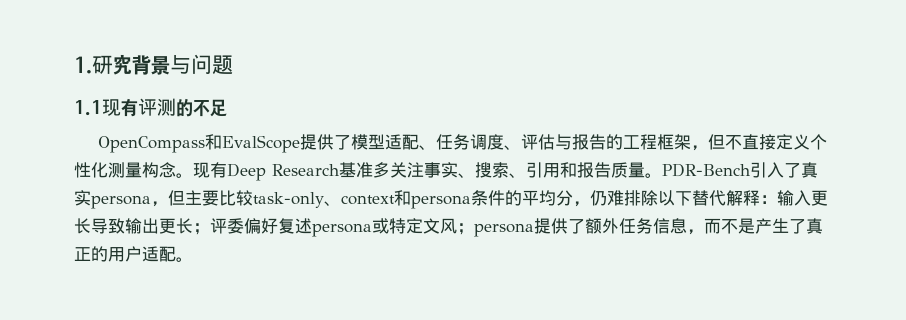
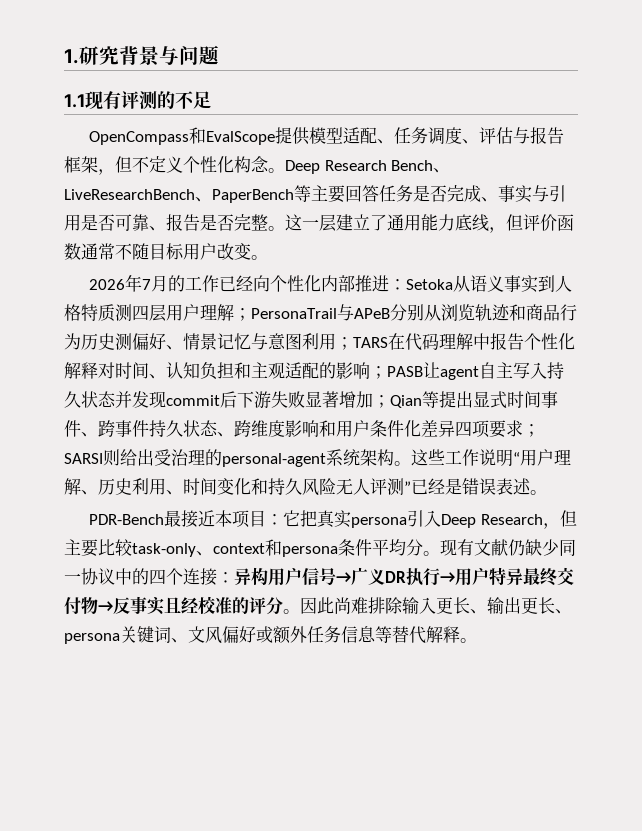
[333,135,351,150] 了 -> (310, 136) none
[605,134,657,150] 的工程 -> (564, 135) none
[741,134,776,150] 直接 -> (149, 164) none
[108,162,818,181] [74,190,151,209] 测量构念。现有Deep Research基准多关注事实、搜索、引用和报告质量。PDR-Bench引入了真实persona -> [234,156,451,174] [64,185,566,203] [64,214,574,233] [64,243,268,260] [88,274,572,293] [64,304,577,322] [64,333,575,351] [64,362,564,380] [64,391,558,409] [64,420,540,438] [64,449,571,467] [64,478,547,496] [88,510,543,528] 构念。Deep Research Bench、LiveResearchBench、PaperBench等主要回答任务是否完成、事实与引用是否可靠、报告是否完整。这一层建立了通用能力底线，但评价函数通常不随目标用户改变。 // 2026年7月的工作已经向个性化内部推进：Setoka从语义事实到人格特质测四层用户理解；PersonaTrail与APeB分别从浏览轨迹和商品行为历史测偏好、情景记忆与意图利用；TARS在代码理解中报告个性化解释对时间、认知负担和主观适配的影响；PASB让agent自主写入持久状态并发现commit后下游失败显著增加；Qian等提出显式时间事件、跨事件持久状态、跨维度影响和用户条件化差异四项要求；SARSI则给出受治理的personal-agent系统架构。这些工作说明“用户理解、历史利用、时间变化和持久风险无人评测”已经是错误表述。 // PDR-Bench最接近本项目：它把真实persona引入Deep Research
[505,190,777,207] 的平均分，仍难排除以下替代解释： -> [372,539,576,556] [64,567,574,586] [64,596,403,615] 平均分。现有文献仍缺少同一协议中的四个连接：异构用户信号→广义DR执行→用户特异最终交付物→反事实且经校准的评分。因此尚难排除
[91,218,125,234] 导致 -> [470,609,487,614] 、
[193,218,823,237] [74,246,176,262] ；评委偏好复述persona或特定文风；persona提供了额外任务信息，而不是产生了真正的用户适配 -> [555,609,572,614] [64,626,460,644] 、persona关键词、文风偏好或额外任务信息等替代解释

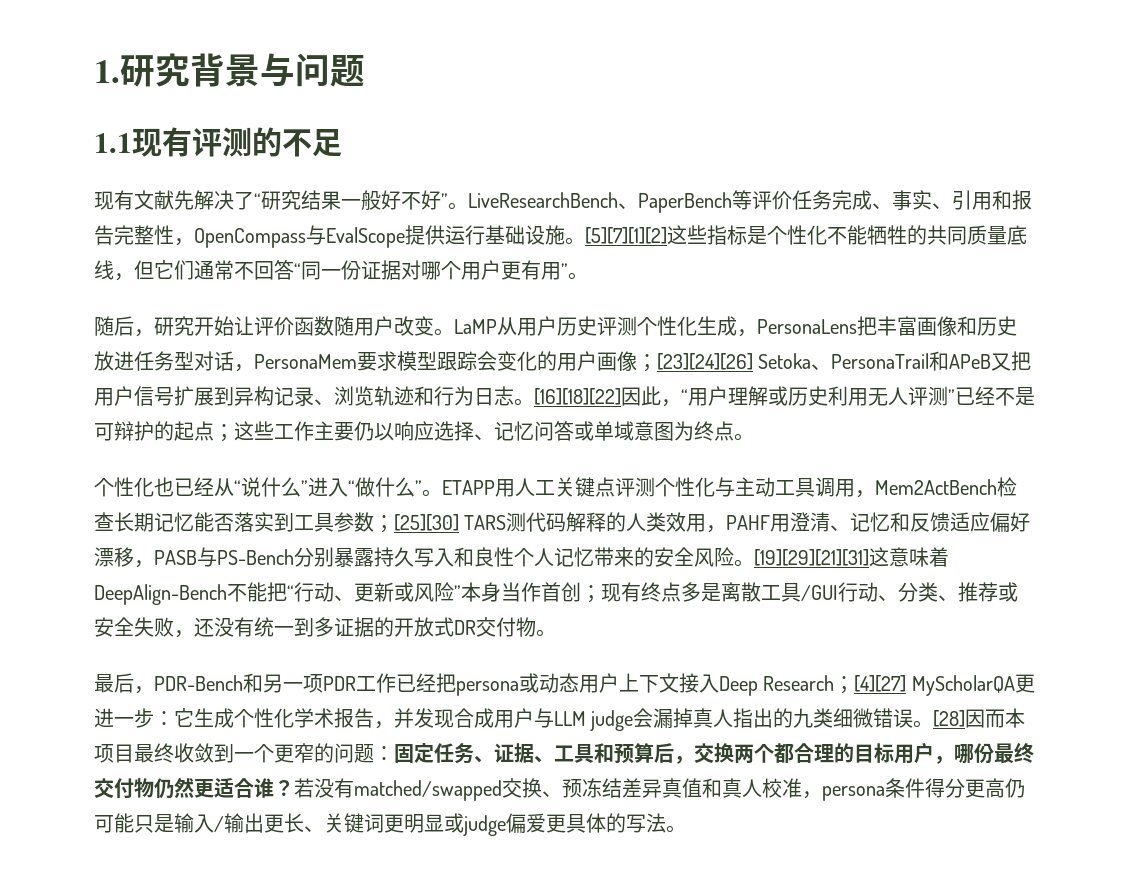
[88,127,564,145] [64,156,451,175] [64,185,566,203] [64,214,574,233] [64,243,268,260] [88,274,572,293] [64,304,577,322] [64,333,575,351] [64,362,564,380] [64,391,558,409] [64,420,540,438] [64,449,513,467] OpenCompass和EvalScope提供模型适配、任务调度、评估与报告框架，但不定义个性化构念。Deep Research Bench、LiveResearchBench、PaperBench等主要回答任务是否完成、事实与引用是否可靠、报告是否完整。这一层建立了通用能力底线，但评价函数通常不随目标用户改变。 // 2026年7月的工作已经向个性化内部推进：Setoka从语义事实到人格特质测四层用户理解；PersonaTrail与APeB分别从浏览轨迹和商品行为历史测偏好、情景记忆与意图利用；TARS在代码理解中报告个性化解释对时间、认知负担和主观适配的影响；PASB让agent自主写入持久状态并发现commit后下游失败显著增加；Qian等提出显式时间事件、跨事件持久状态、跨维度影响和用户条件化差异四项要求；SARSI则给出受治理的personal-agent系统架构。这些工作说明 -> [94,190,1032,213] [94,225,1027,248] [94,260,588,281] [94,316,1017,337] [94,351,1032,372] [94,386,681,407] 现有文献先解决了“研究结果一般好不好”。LiveResearchBench、PaperBench等评价任务完成、事实、引用和报告完整性，OpenCompass与EvalScope提供运行基础设施。[5][7][1][2]这些指标是个性化不能牺牲的共同质量底线，但它们通常不回答“同一份证据对哪个用户更有用”。 // 随后，研究开始让评价函数随用户改变。LaMP从用户历史评测个性化生成，PersonaLens把丰富画像和历史放进任务型对话，PersonaMem要求模型跟踪会变化的用户画像；[23][24][26] Setoka、PersonaTrail和APeB又把用户信号扩展到异构记录、浏览轨迹和行为日志。[16][18][22]因此，
[81,490,98,495] 、 -> [768,386,788,406] 或
[166,478,547,496] [88,510,577,529] [64,539,576,557] [64,567,574,586] [64,596,572,615] [64,626,460,644] 、时间变化和持久风险无人评测”已经是错误表述。 // PDR-Bench最接近本项目：它把真实persona引入Deep Research，但主要比较task-only、context和persona条件平均分。现有文献仍缺少同一协议中的四个连接：异构用户信号→广义DR执行→用户特异最终交付物→反事实且经校准的评分。因此尚难排除输入更长、输出更长、persona关键词、文风偏好或额外任务信息等替代解释 -> [868,386,1035,406] [94,421,754,442] [94,477,1017,498] [94,512,1031,533] [94,547,949,568] [94,582,1018,605] [94,617,556,638] [94,673,1035,696] [94,708,1026,731] [94,742,1034,764] [94,777,1025,801] [94,813,666,836] 无人评测”已经不是可辩护的起点；这些工作主要仍以响应选择、记忆问答或单域意图为终点。 // 个性化也已经从“说什么”进入“做什么”。ETAPP用人工关键点评测个性化与主动工具调用，Mem2ActBench检查长期记忆能否落实到工具参数；[25][30] TARS测代码解释的人类效用，PAHF用澄清、记忆和反馈适应偏好漂移，PASB与PS-Bench分别暴露持久写入和良性个人记忆带来的安全风险。[19][29][21][31]这意味着DeepAlign-Bench不能把“行动、更新或风险”本身当作首创；现有终点多是离散工具/GUI行动、分类、推荐或安全失败，还没有统一到多证据的开放式DR交付物。 // 最后，PDR-Bench和另一项PDR工作已经把persona或动态用户上下文接入Deep Research；[4][27] MyScholarQA更进一步：它生成个性化学术报告，并发现合成用户与LLM judge会漏掉真人指出的九类细微错误。[28]因而本项目最终收敛到一个更窄的问题：固定任务、证据、工具和预算后，交换两个都合理的目标用户，哪份最终交付物仍然更适合谁？若没有matched/swapped交换、预冻结差异真值和真人校准，persona条件得分更高仍可能只是输入/输出更长、关键词更明显或judge偏爱更具体的写法

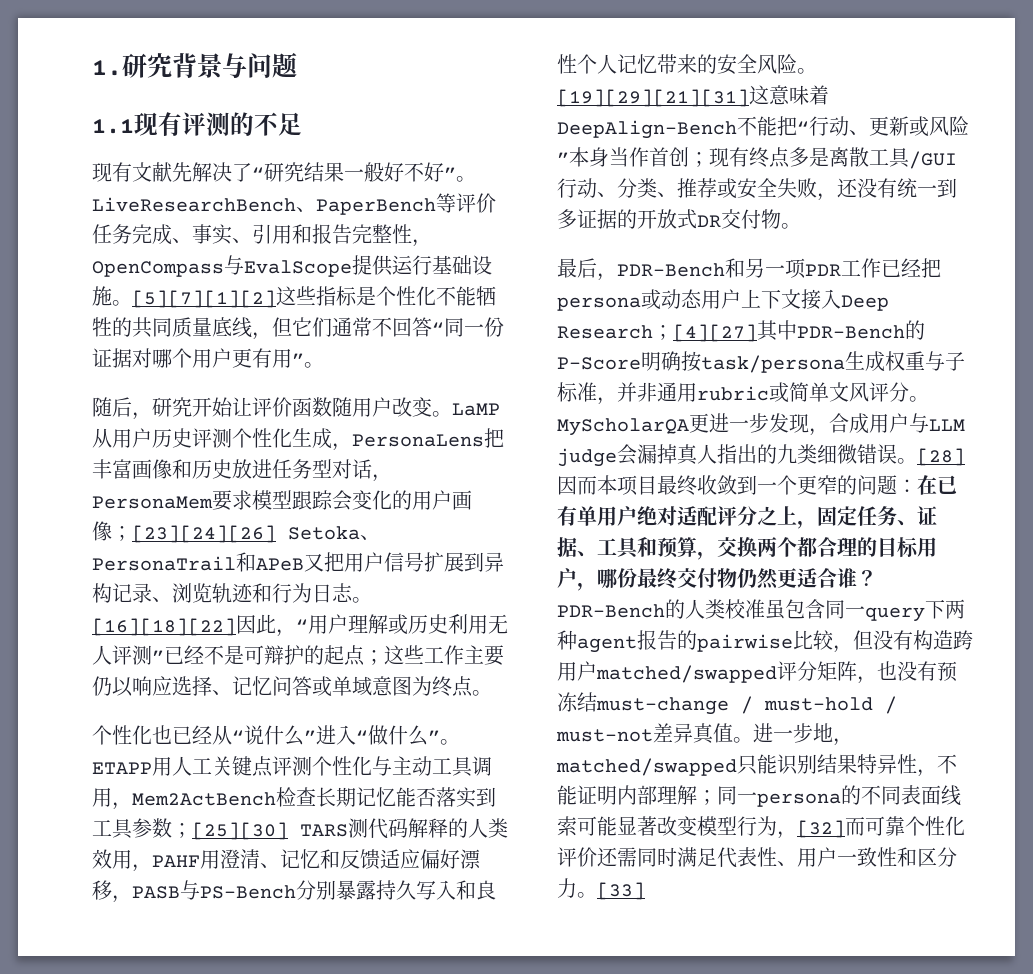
[911,674,1035,696] [94,708,454,729] MyScholarQA更进一步：它生成个性化学术报告，并发现 -> [757,320,925,341] [557,351,965,373] [557,382,929,405] [557,413,829,436] 其中PDR-Bench的P-Score明确按task/persona生成权重与子标准，并非通用rubric或简单文风评分。MyScholarQA更进一步发现，
(394, 753) none -> [917,475,957,495] [557,506,817,529] 在已有单用户绝对适配评分之上，
[654,743,674,763] 后 -> (697, 547) none
[294,778,1025,801] [94,813,686,836] 若没有matched/swapped交换、预冻结差异真值和真人校准，persona条件得分更高仍可能只是输入/输出更长、关键词更明显或judge偏爱更具体的写法。 -> [557,599,965,622] [557,630,973,653] [557,661,957,684] [557,692,897,715] [556,723,853,746] [556,754,957,777] [557,785,961,807] [557,816,965,839] [557,847,957,868] [557,878,645,900] PDR-Bench的人类校准虽包含同一query下两种agent报告的pairwise比较，但没有构造跨用户matched/swapped评分矩阵，也没有预冻结must-change / must-hold / must-not差异真值。进一步地，matched/swapped只能识别结果特异性，不能证明内部理解；同一persona的不同表面线索可能显著改变模型行为，[32]而可靠个性化评价还需同时满足代表性、用户一致性和区分力。[33]

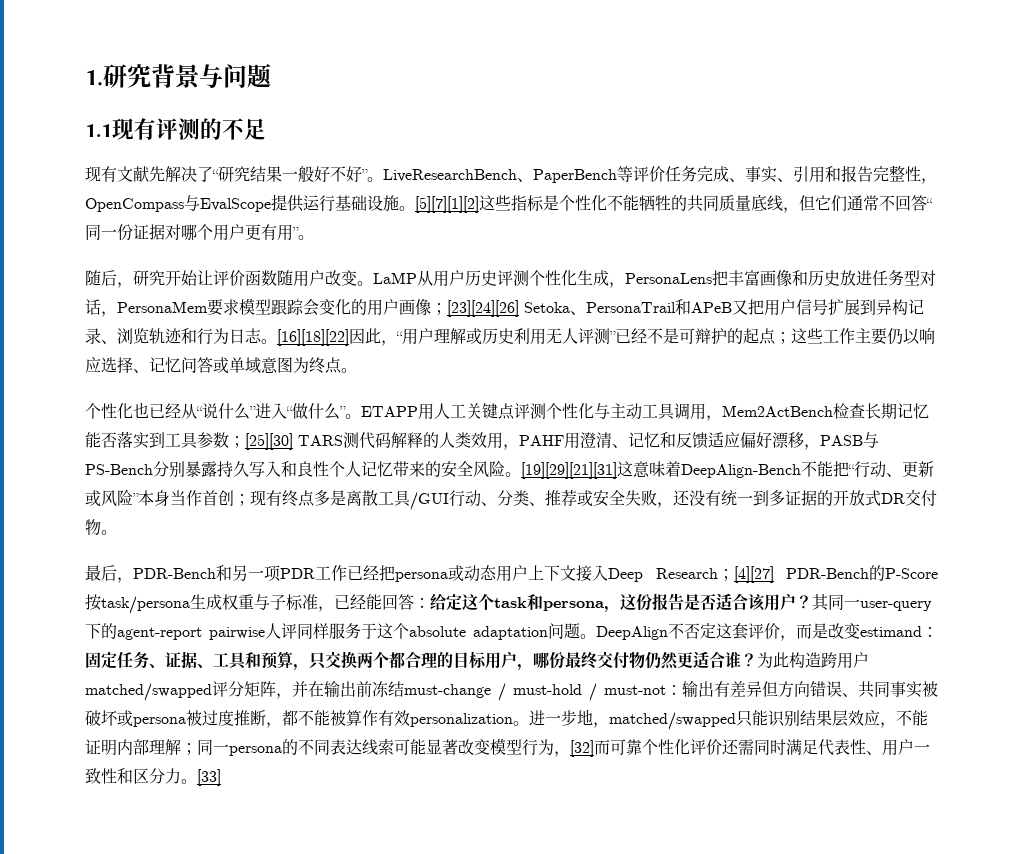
[757,320,797,341] 其中 -> (774, 574) none
[641,351,681,371] 明确 -> (938, 573) none
[617,382,929,403] [557,413,965,436] [557,444,965,467] [557,475,957,496] [557,506,817,529] 并非通用rubric或简单文风评分。MyScholarQA更进一步发现，合成用户与LLM judge会漏掉真人指出的九类细微错误。[28]因而本项目最终收敛到一个更窄的问题：在已有单用户绝对适配评分之上， -> [334,593,932,613] [85,623,938,641] 已经能回答：给定这个task和persona，这份报告是否适合该用户？其同一user-query下的agent-report pairwise人评同样服务于这个absolute adaptation问题。DeepAlign不否定这套评价，而是改变estimand：
(717, 555) none -> [309,652,326,669] 只
[557,599,965,622] [557,630,913,653] PDR-Bench的人类校准虽包含同一query下两种agent报告的pairwise比较，但没有 -> [757,652,789,668] 为此
[877,661,957,682] 也没有预 -> [292,681,372,697] 并在输出前
[653,723,733,744] 差异真值 -> [666,681,938,698] [85,710,513,728] ：输出有差异但方向错误、共同事实被破坏或persona被过度推断，都不能被算作有效personalization
[857,754,917,774] 特异性 -> [832,710,880,727] 层效应
[921,785,941,805] 面 -> [346,739,362,755] 达

